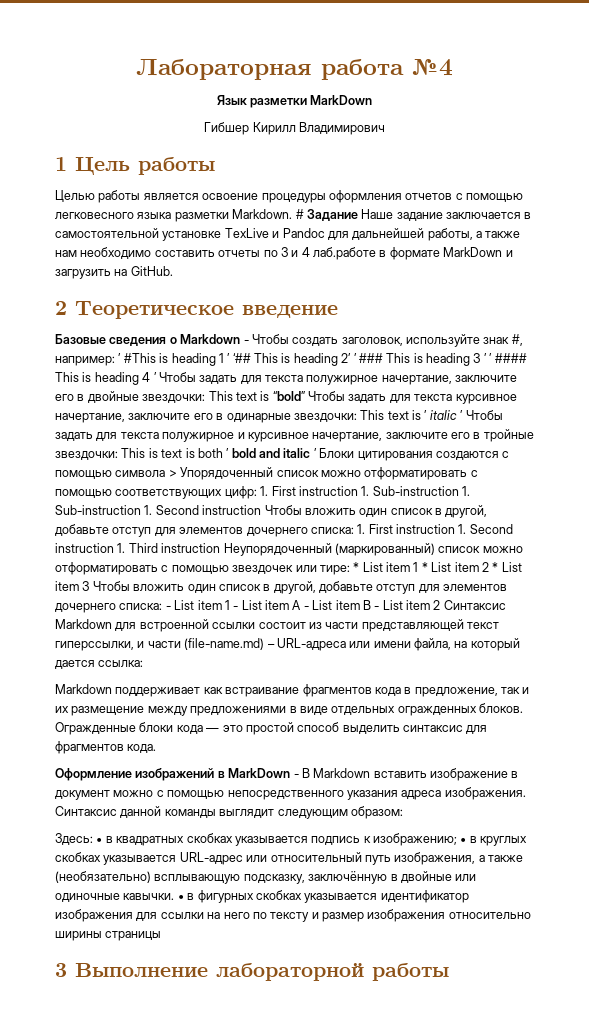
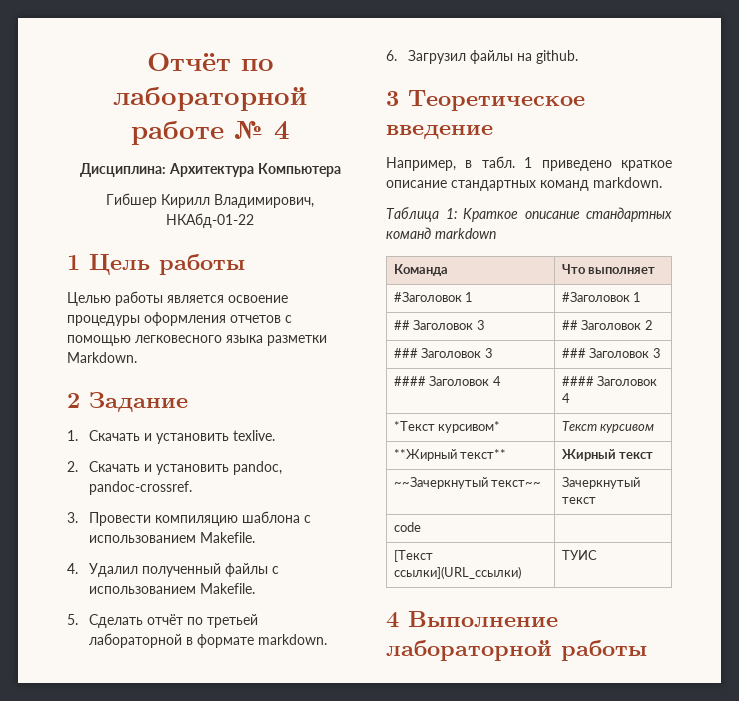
[136,59,453,80] [216,95,373,108] Лабораторная работа №4 // Язык разметки MarkDown -> [146,53,274,71] [113,87,307,111] [130,121,290,145] [79,163,341,177] Отчёт по лабораторной работе № 4 // Дисциплина: Архитектура Компьютера
[298,122,385,135] Владимирович -> [214,194,314,208] [166,213,254,228] Владимирович, НКАбд-01-22
[295,209,304,219] # -> [67,393,80,408] // 2
[361,209,532,221] [55,228,521,241] [55,247,513,260] [55,266,173,279] [55,301,338,319] [55,334,523,347] [55,353,527,366] [55,372,518,385] [55,391,517,404] [55,410,503,423] [55,429,534,442] [55,448,510,461] [55,467,478,480] [55,486,470,499] [55,505,488,518] [55,524,513,537] [55,543,523,556] [55,562,522,575] [55,581,508,594] [55,600,506,613] [55,619,499,632] [55,638,520,651] [55,660,144,669] [55,684,530,697] [55,703,523,716] [55,722,488,735] [55,741,157,754] [55,768,519,781] [55,787,526,800] [55,806,403,819] [55,833,528,846] [55,852,523,865] [55,871,477,884] [55,890,469,903] [55,909,531,922] [55,931,162,941] [55,963,67,977] Наше задание заключается в самостоятельной установке TexLive и Pandoc для дальнейшей работы, а также нам необходимо составить отчеты по 3 и 4 лаб.работе в формате MarkDown и загрузить на GitHub. // 2 Теоретическое введение // Базовые сведения о Markdown - Чтобы создать заголовок, используйте знак #, например: ’ #This is heading 1 ’ ‘## This is heading 2’ ’ ### This is heading 3 ’ ’ #### This is heading 4 ’ Чтобы задать для текста полужирное начертание, заключите его в двойные звездочки: This text is “bold” Чтобы задать для текста курсивное начертание, заключите его в одинарные звездочки: This text is ’ italic ’ Чтобы задать для текста полужирное и курсивное начертание, заключите его в тройные звездочки: This is text is both ’ bold and italic ’ Блоки цитирования создаются с помощью символа > Упорядоченный список можно отформатировать с помощью соответствующих цифр: 1. First instruction 1. Sub-instruction 1. Sub-instruction 1. Second instruction Чтобы вложить один список в другой, добавьте отступ для элементов дочернего списка: 1. First instruction 1. Second instruction 1. Third instruction Неупорядоченный (маркированный) список можно отформатировать с помощью звездочек или тире: * List item 1 * List item 2 * List item 3 Чтобы вложить один список в другой, добавьте отступ для элементов дочернего списка: - List item 1 - List item A - List item B - List item 2 Синтаксис Markdown для встроенной ссылки состоит из части представляющей текст гиперссылки, и части (file-name.md) – URL-адреса или имени файла, на который дается ссылка: // Markdown поддерживает как встраивание фрагментов кода в предложение, так и их размещение между предложениями в виде отдельных огражденных блоков. Огражденные блоки кода — это простой способ выделить синтаксис для фрагментов кода. // Оформление изображений в MarkDown - В Markdown вставить изображение в документ можно с помощью непосредственного указания адреса изображения. Синтаксис данной команды выглядит следующим образом: // Здесь: • в квадратных скобках указывается подпись к изображению; • в круглых скобках указывается URL-адрес или относительный путь изображения, а также (необязательно) всплывающую подсказку, заключённую в двойные или одиночные кавычки. • в фигурных скобках указывается идентификатор изображения для ссылки на него по тексту и размер изображения относительно ширины страницы // 3 -> [67,430,276,444] [67,461,283,475] [89,481,193,495] [67,511,312,526] [89,532,256,543] [67,563,280,577] [89,583,256,594] [67,614,259,628] [89,633,328,648] [386,50,579,64] [386,90,585,111] [386,125,493,139] [386,156,672,171] [386,177,662,191] [386,207,672,222] [386,227,496,239] [393,264,448,276] [561,264,656,274] [393,292,474,302] [561,292,642,302] [393,320,485,330] [561,320,653,330] [393,348,493,358] [561,348,661,358] [393,376,501,386] [561,376,658,386] [561,393,570,403] [393,421,501,433] [561,421,655,433] [393,449,507,461] [561,449,654,461] [393,477,542,489] [561,477,640,489] [561,497,596,504] [393,522,421,532] [393,550,433,562] [393,566,521,579] [561,550,597,560] [386,612,399,628] // 1. Скачать и установить texlive. // 2. Скачать и установить pandoc, pandoc-crossref. // 3. Провести компиляцию шаблона с использованием Makefile. // 4. Удалил полученный файлы с использованием Makefile. // 5. Сделать отчёт по третьей лабораторной в формате markdown. // 6. Загрузил файлы на github. // 3 Теоретическое введение // Например, в табл. 1 приведено краткое описание стандартных команд markdown. // Таблица 1: Kраткое описание стандартных команд markdown // Команда | Что выполняет // #Заголовок 1 | #Заголовок 1 // ## Заголовок 3 | ## Заголовок 2 // ### Заголовок 3 | ### Заголовок 3 // #### Заголовок 4 | #### Заголовок 4 // *Текст курсивом* | Текст курсивом // **Жирный текст** | Жирный текст // ~~Зачеркнутый текст~~ | Зачеркнутый текст // code | // [Текст ссылки](URL_ссылки) | ТУИС // 4

